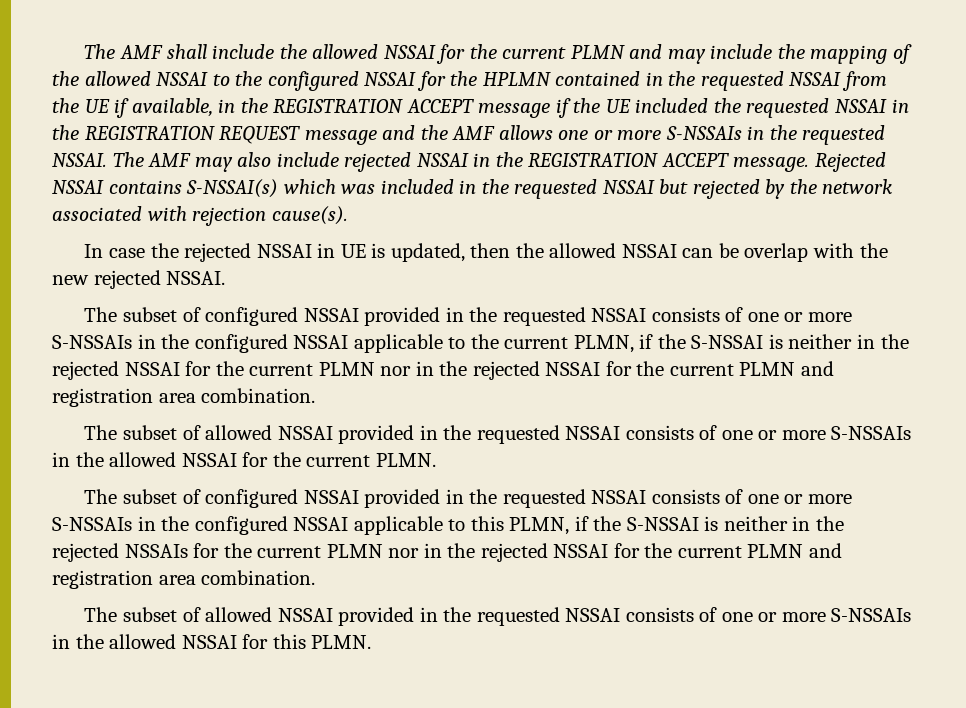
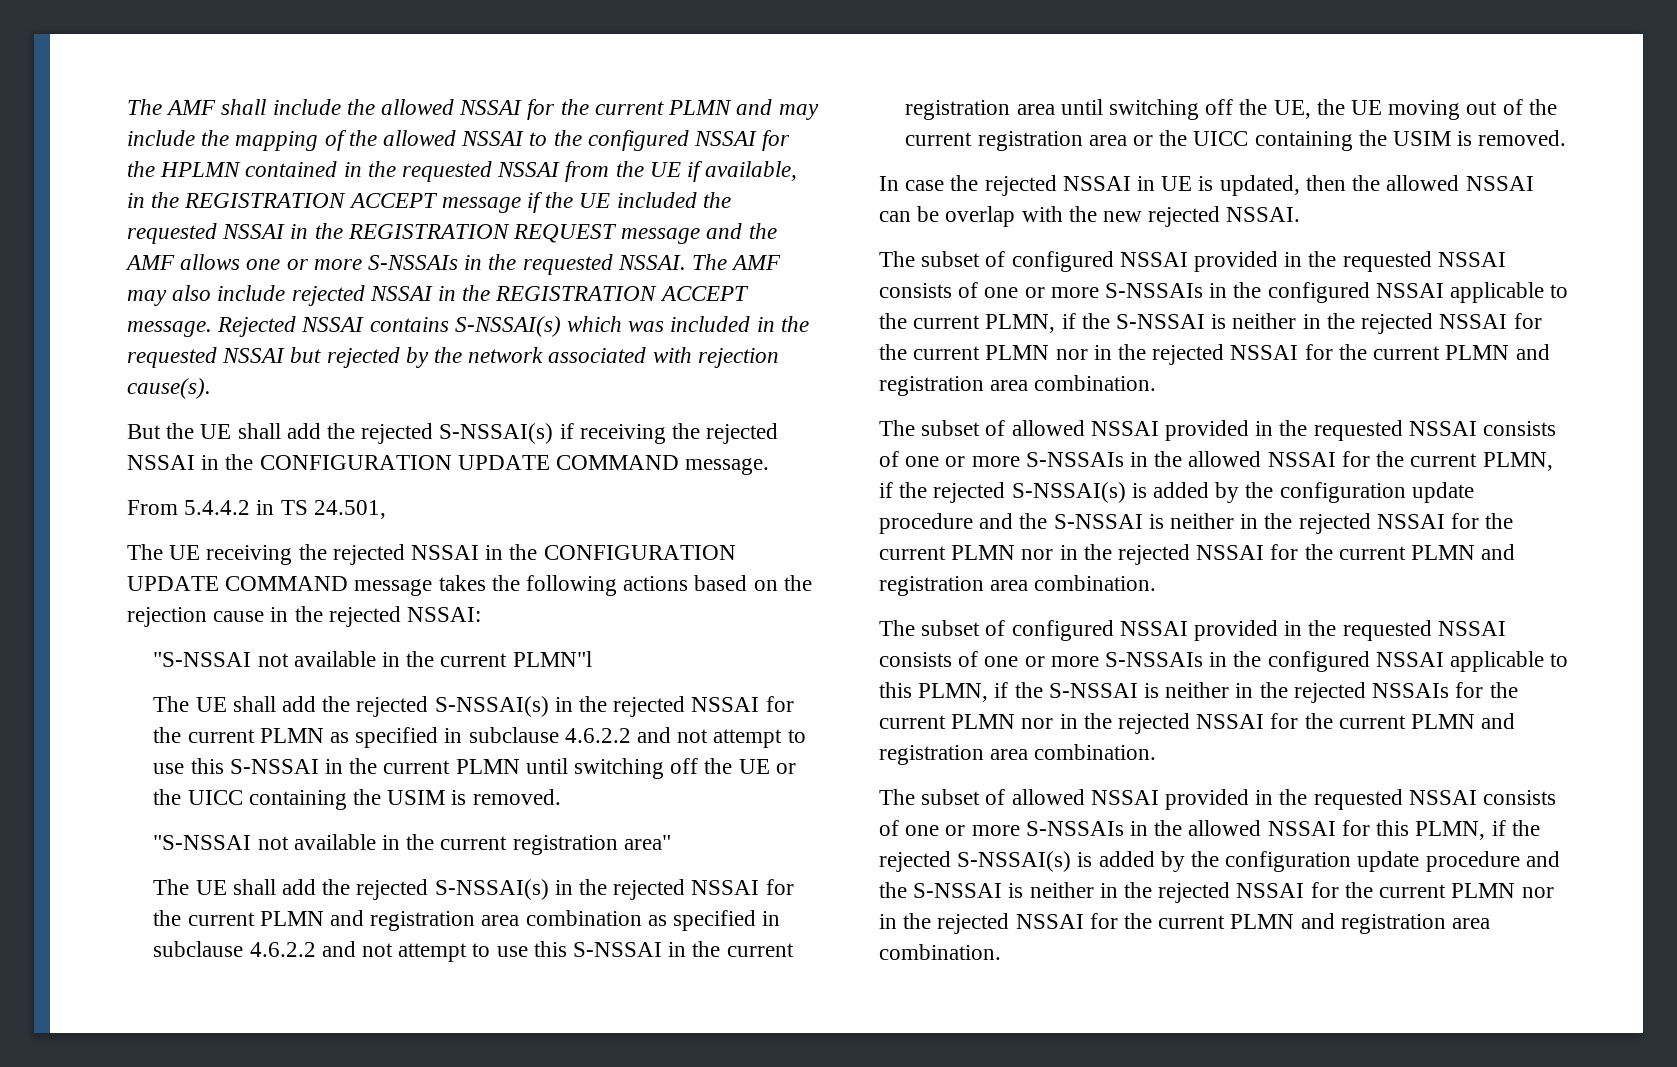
(348, 215) none -> [127,423,779,444] [127,454,770,475] [127,500,386,519] [127,544,736,565] [127,575,812,596] [127,606,482,627] [153,651,592,667] [153,696,794,717] [153,727,806,748] [153,758,796,779] [153,789,561,810] [153,834,671,855] [153,879,794,900] [153,910,781,931] [153,941,794,962] [905,99,1557,120] [905,130,1567,151] // But the UE shall add the rejected S-NSSAI(s) if receiving the rejected NSSAI in the CONFIGURATION UPDATE COMMAND message. // From 5.4.4.2 in TS 24.501, // The UE receiving the rejected NSSAI in the CONFIGURATION UPDATE COMMAND message takes the following actions based on the rejection cause in the rejected NSSAI: // "S-NSSAI not available in the current PLMN"l // The UE shall add the rejected S-NSSAI(s) in the rejected NSSAI for the current PLMN as specified in subclause 4.6.2.2 and not attempt to use this S-NSSAI in the current PLMN until switching off the UE or the UICC containing the USIM is removed. // "S-NSSAI not available in the current registration area" // The UE shall add the rejected S-NSSAI(s) in the rejected NSSAI for the current PLMN and registration area combination as specified in subclause 4.6.2.2 and not attempt to use this S-NSSAI in the current registration area until switching off the UE, the UE moving out of the current registration area or the UICC containing the USIM is removed.
[375,453,436,467] PLMN. -> [1482,452,1553,471] [879,482,1474,503] [879,513,1514,534] [879,544,1516,565] [879,575,1157,596] PLMN, if the rejected S-NSSAI(s) is added by the configuration update procedure and the S-NSSAI is neither in the rejected NSSAI for the current PLMN nor in the rejected NSSAI for the current PLMN and registration area combination.
[311,635,372,649] PLMN. -> [1415,820,1540,840] [879,851,1560,872] [879,882,1554,903] [879,913,1491,934] [879,944,1001,960] PLMN, if the rejected S-NSSAI(s) is added by the configuration update procedure and the S-NSSAI is neither in the rejected NSSAI for the current PLMN nor in the rejected NSSAI for the current PLMN and registration area combination.

